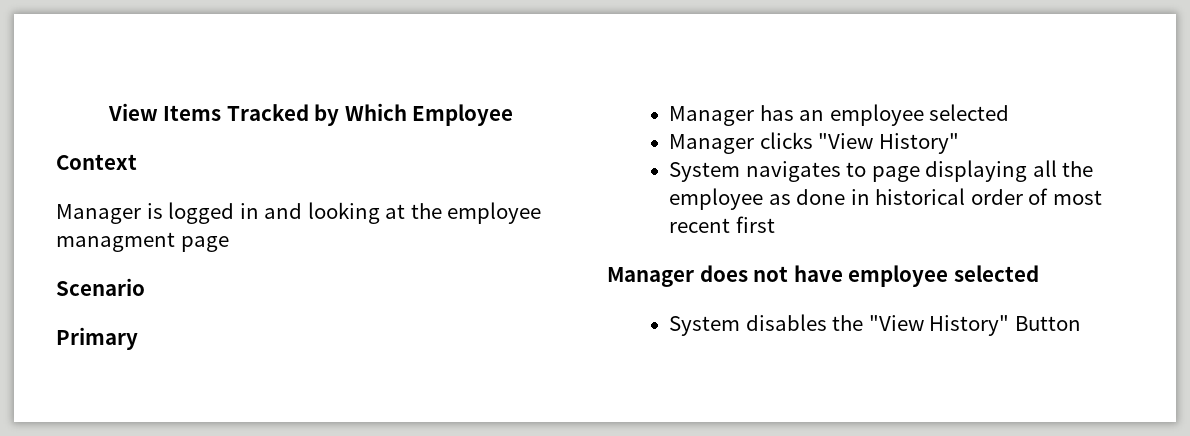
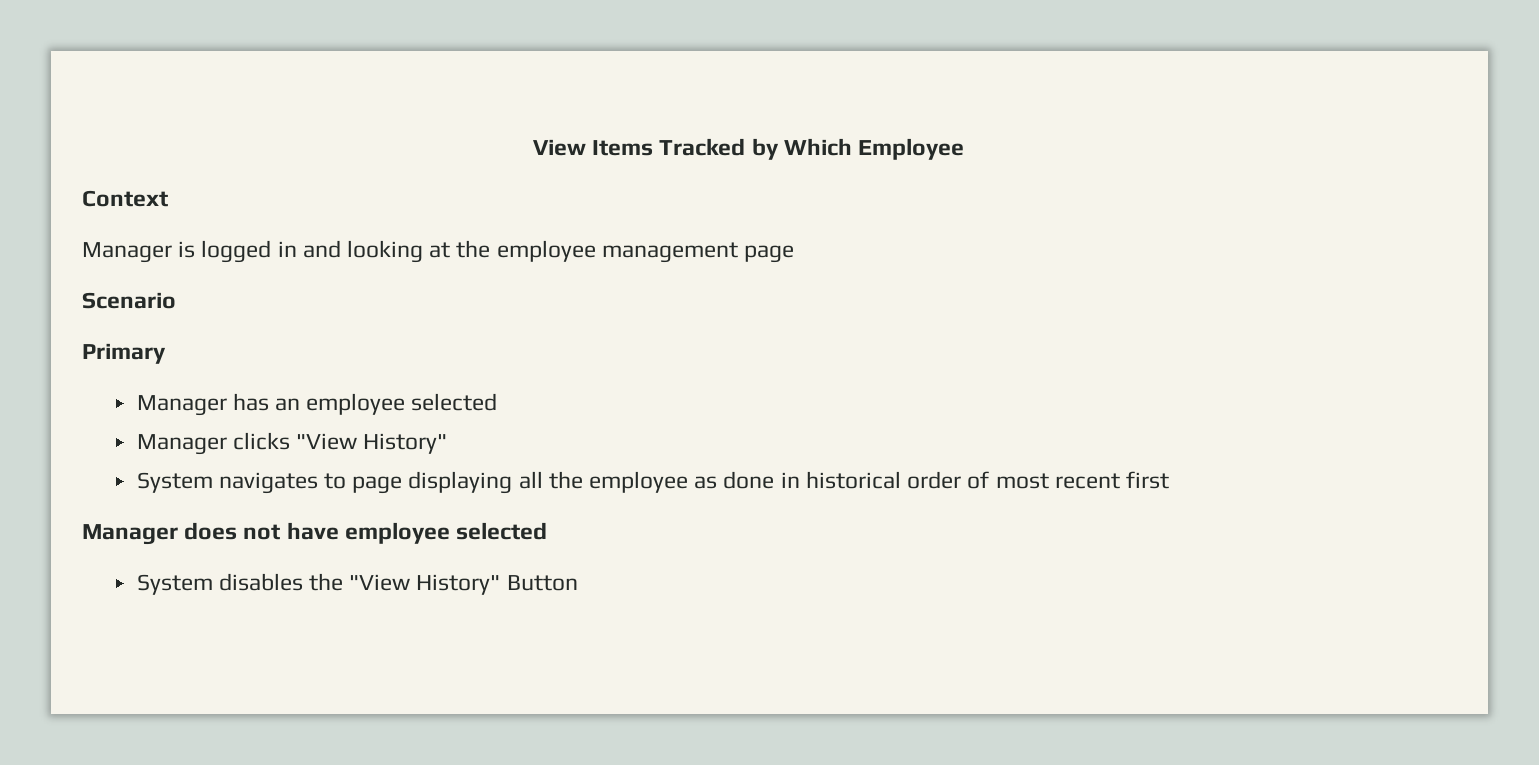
[56,232,175,252] managment -> [601,242,738,263] management

